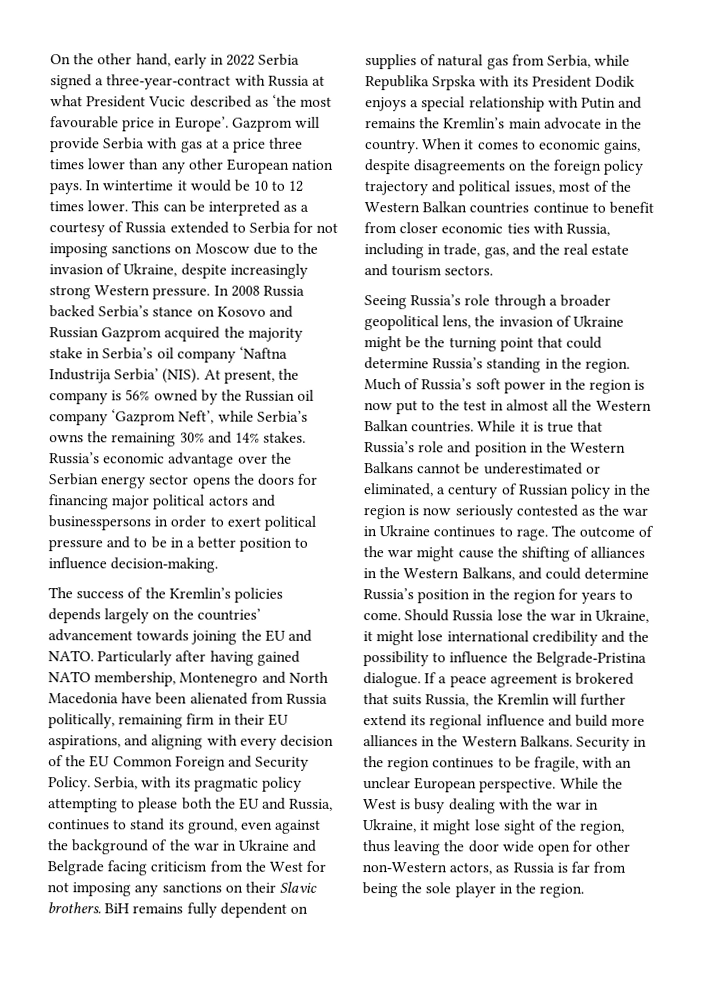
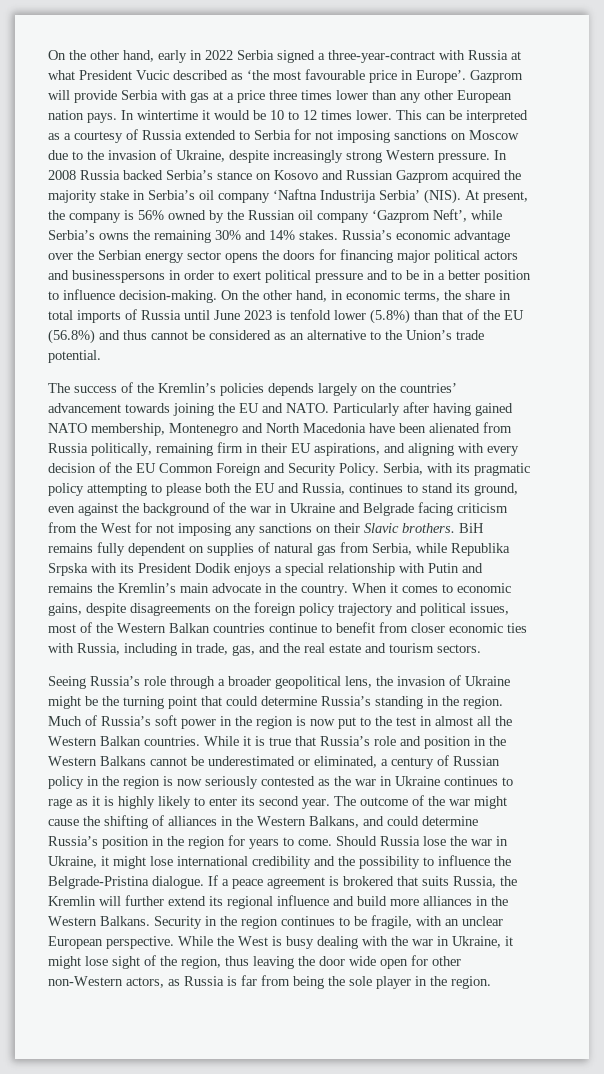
(219, 565) none -> [221,290,511,302] [48,309,524,324] [48,329,484,344] [48,350,101,363] On the other hand, in economic terms, the share in total imports of Russia until June 2023 is tenfold lower (5.8%) than that of the EU (56.8%) and thus cannot be considered as an alternative to the Union’s trade potential.
[515,528,548,541] rage. -> [48,796,330,809] rage as it is highly likely to enter its second year.

